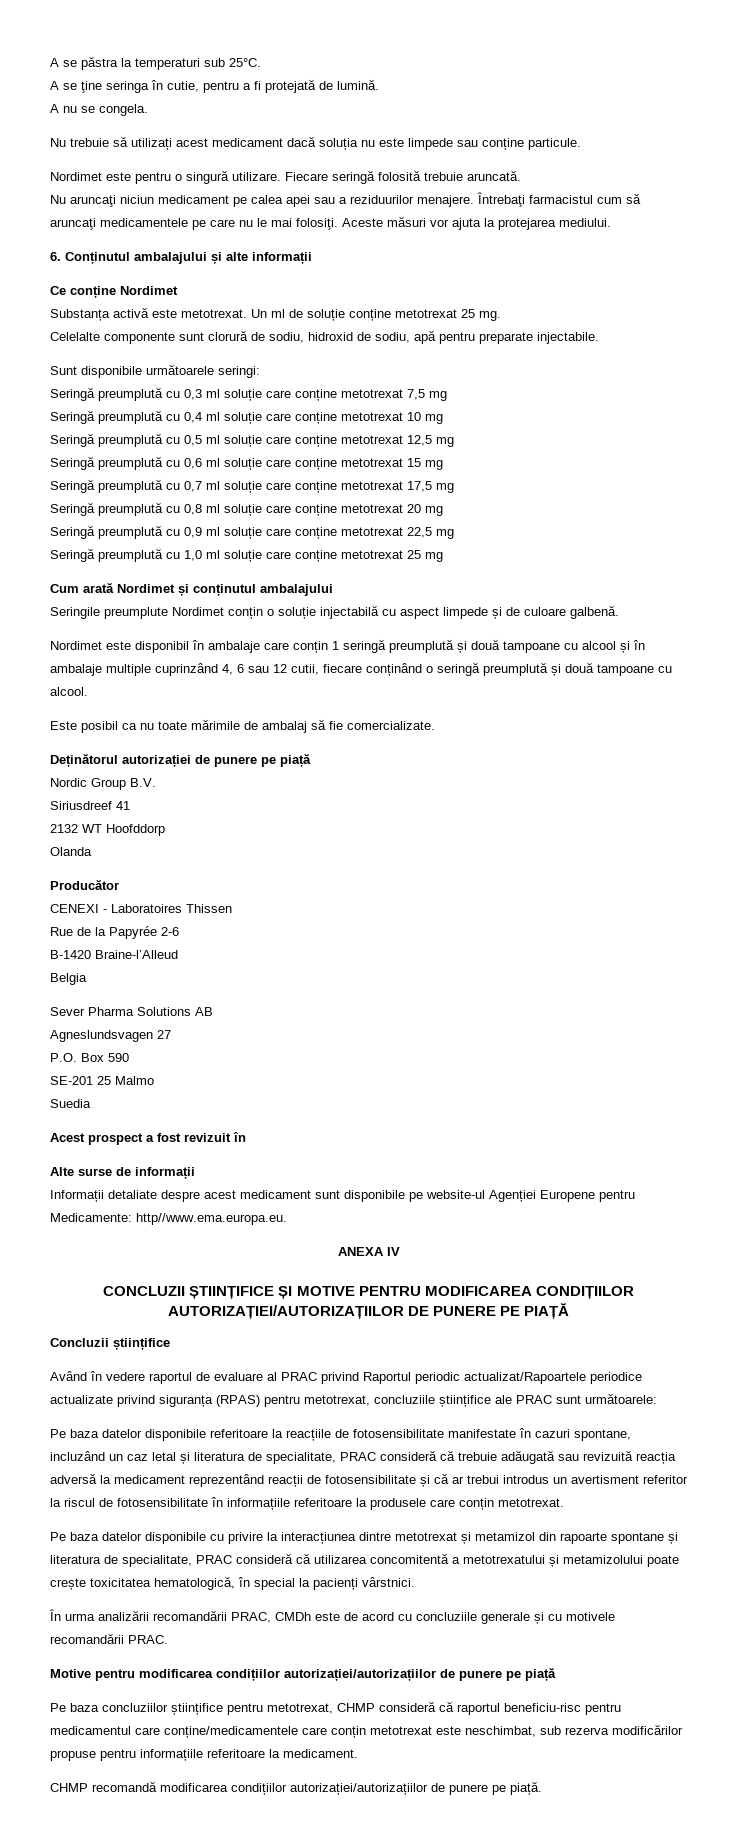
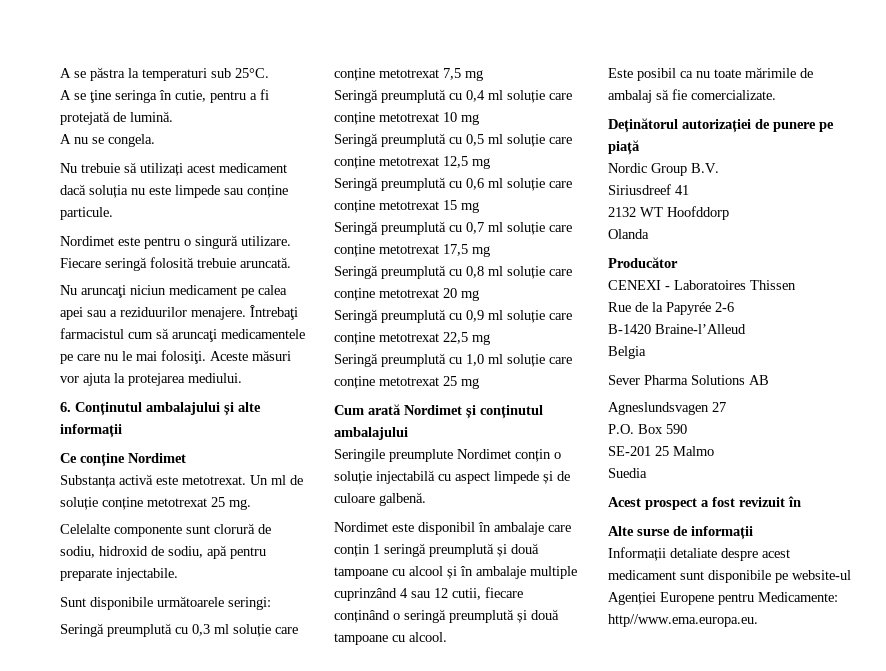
[222,664,244,675] 4, 6 -> [400,588,408,598] 4
[337,1247,400,1256] [103,1286,634,1299] [167,1303,570,1319] [50,1338,170,1350] [50,1371,642,1384] [50,1393,657,1407] [50,1428,631,1441] [50,1450,676,1464] [50,1473,688,1487] [50,1497,564,1510] [50,1532,678,1544] [50,1553,679,1567] [50,1576,415,1590] [49,1609,615,1624] [50,1633,168,1644] [50,1668,556,1681] [50,1701,621,1715] [50,1724,683,1738] [50,1749,358,1761] [50,1781,542,1795] // ANEXA IV // CONCLUZII ȘTIINȚIFICE ȘI MOTIVE PENTRU MODIFICAREA CONDIȚIILOR AUTORIZAȚIEI/AUTORIZAȚIILOR DE PUNERE PE PIAȚĂ // Concluzii științifice // Având în vedere raportul de evaluare al PRAC privind Raportul periodic actualizat/Rapoartele periodice actualizate privind siguranța (RPAS) pentru metotrexat, concluziile științifice ale PRAC sunt următoarele: // Pe baza datelor disponibile referitoare la reacțiile de fotosensibilitate manifestate în cazuri spontane, incluzând un caz letal și literatura de specialitate, PRAC consideră că trebuie adăugată sau revizuită reacția adversă la medicament reprezentând reacții de fotosensibilitate și că ar trebui introdus un avertisment referitor la riscul de fotosensibilitate în informațiile referitoare la produsele care conțin metotrexat. // Pe baza datelor disponibile cu privire la interacțiunea dintre metotrexat și metamizol din rapoarte spontane și literatura de specialitate, PRAC consideră că utilizarea concomitentă a metotrexatului și metamizolului poate crește toxicitatea hematologică, în special la pacienți vârstnici. // În urma analizării recomandării PRAC, CMDh este de acord cu concluziile generale și cu motivele recomandării PRAC. // Motive pentru modificarea condițiilor autorizației/autorizațiilor de punere pe piață // Pe baza concluziilor științifice pentru metotrexat, CHMP consideră că raportul beneficiu-risc pentru medicamentul care conține/medicamentele care conțin metotrexat este neschimbat, sub rezerva modificărilor propuse pentru informațiile referitoare la medicament. // CHMP recomandă modificarea condițiilor autorizației/autorizațiilor de punere pe piață. -> (758, 620) none

